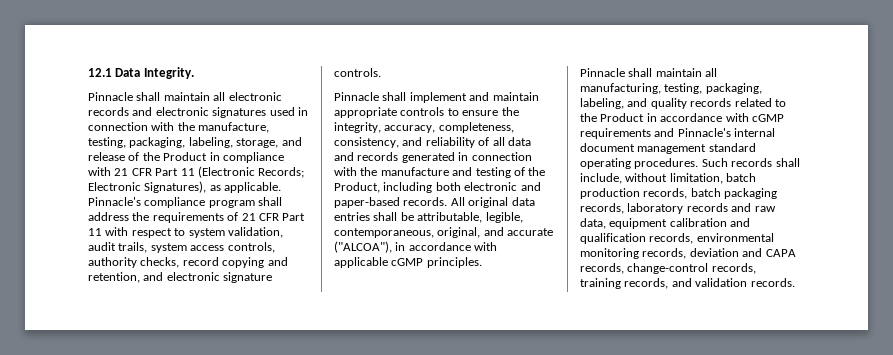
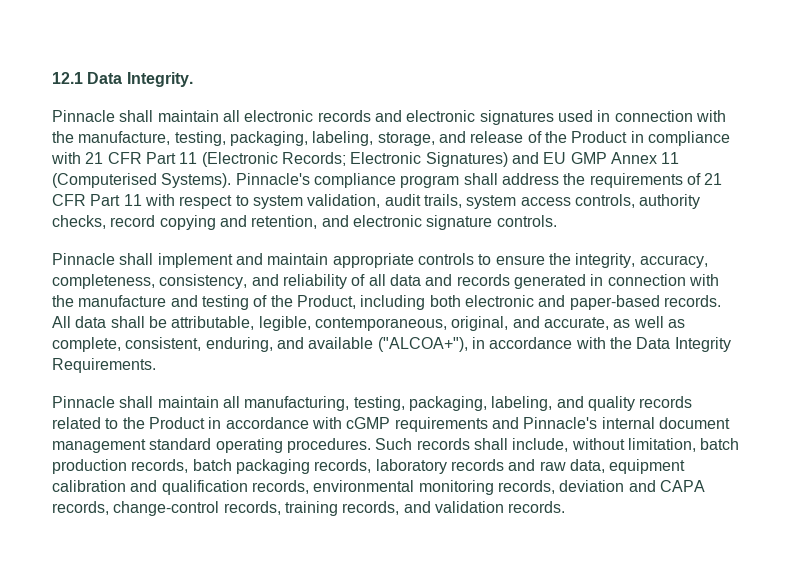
[144,181,282,193] Signatures), as applicable. -> [425,152,680,167] [52,173,232,188] Signatures) and EU GMP Annex 11 (Computerised Systems).
[468,197,535,208] [334,212,370,221] original data entries -> [75,316,107,328] data
[507,228,554,236] [334,241,498,253] [334,257,482,268] accurate ("ALCOA"), in accordance with applicable cGMP principles. -> [543,316,685,330] [52,337,731,352] [52,358,156,373] accurate, as well as complete, consistent, enduring, and available ("ALCOA+"), in accordance with the Data Integrity Requirements.

